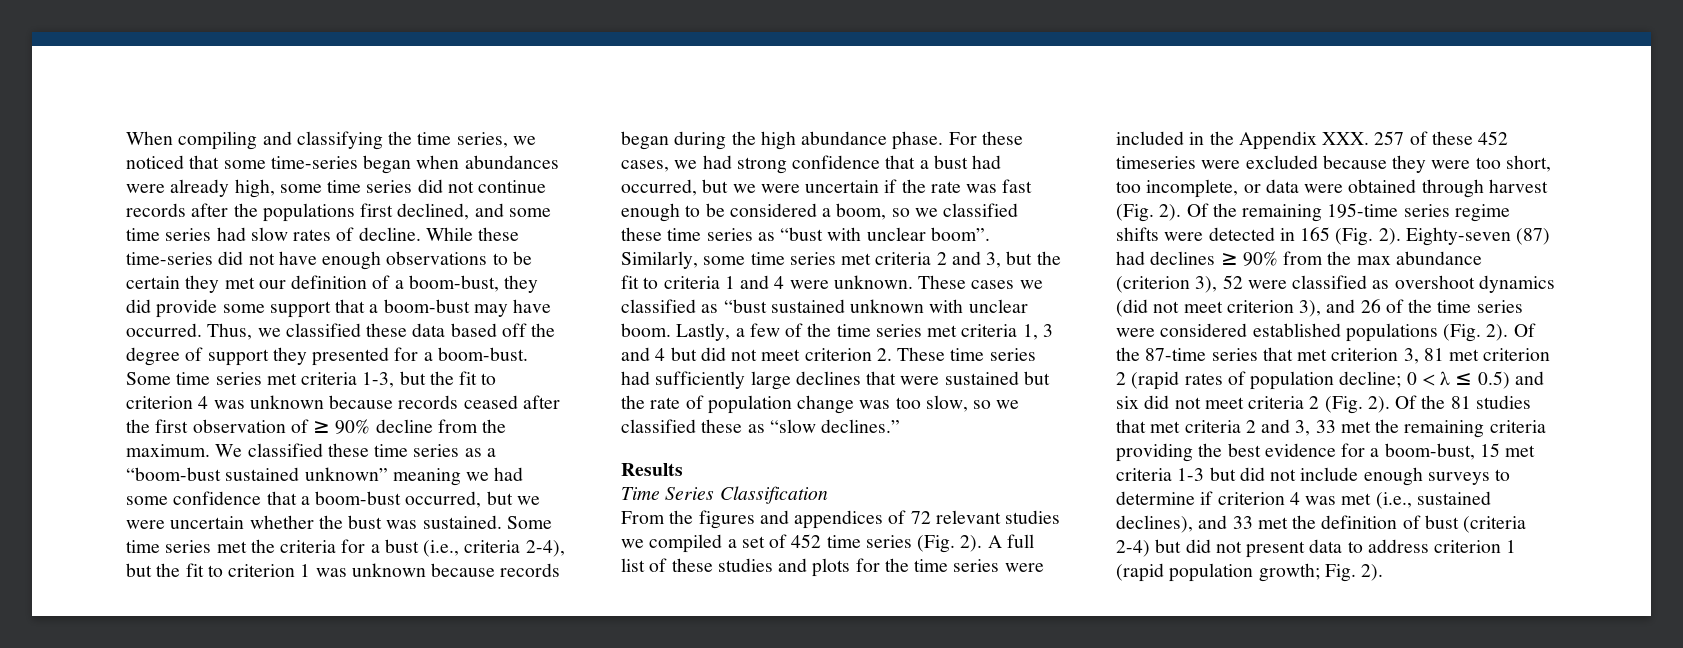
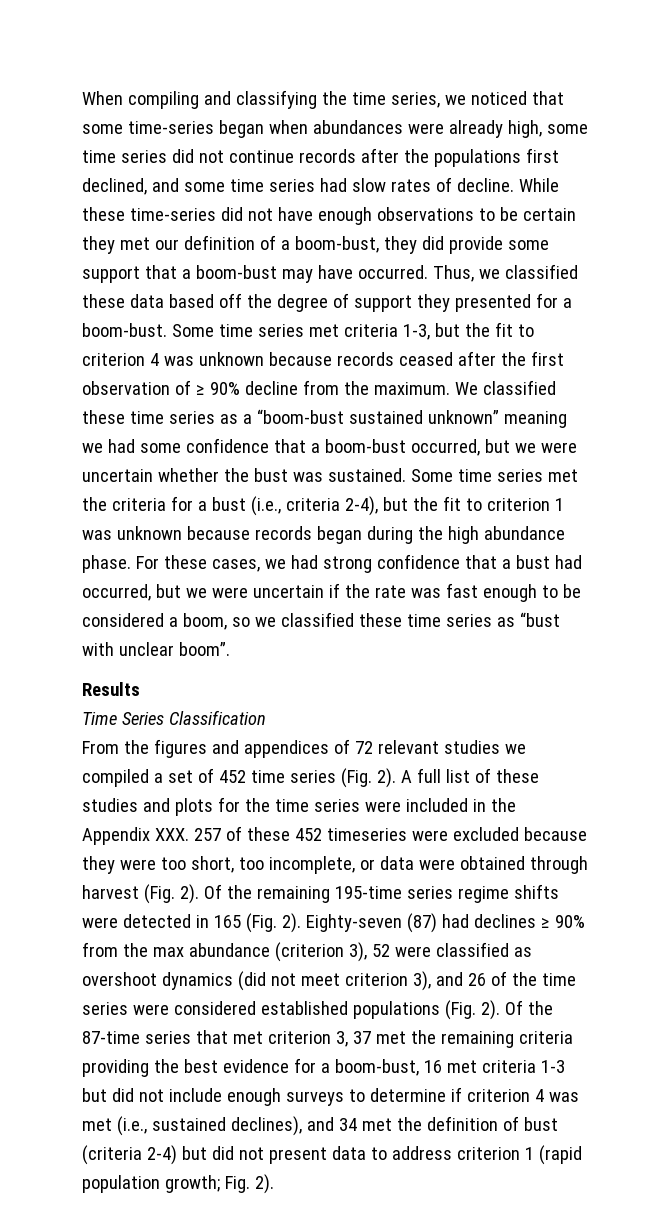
[621,251,1061,269] [621,275,1043,289] [621,299,1028,313] [621,323,1053,341] [621,347,1036,361] [621,371,1050,390] [621,395,1020,414] [621,419,901,433] Similarly, some time series met criteria 2 and 3, but the fit to criteria 1 and 4 were unknown. These cases we classified as “bust sustained unknown with unclear boom. Lastly, a few of the time series met criteria 1, 3 and 4 but did not meet criterion 2. These time series had sufficiently large declines that were sustained but the rate of population change was too slow, so we classified these as “slow declines.” -> (230, 649) none
[1423,348,1551,361] [1116,371,1544,390] [1116,395,1531,414] [1116,419,1336,436] 81 met criterion 2 (rapid rates of population decline; 0 < λ ≤ 0.5) and six did not meet criteria 2 (Fig. 2). Of the 81 studies that met criteria 2 and 3, 33 -> [352,1031,371,1044] 37
[1479,443,1500,457] 15 -> [423,1060,442,1073] 16
[1232,516,1253,529] 33 -> [338,1118,357,1131] 34

